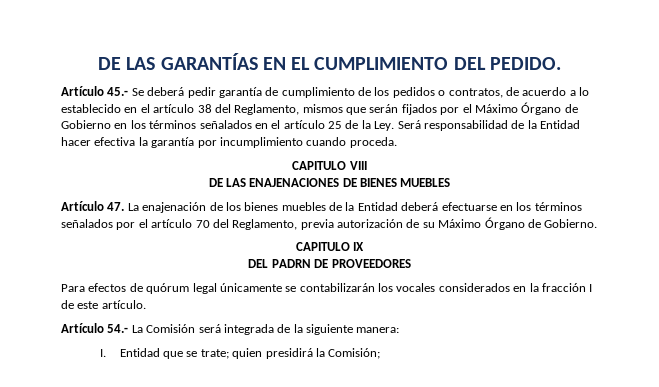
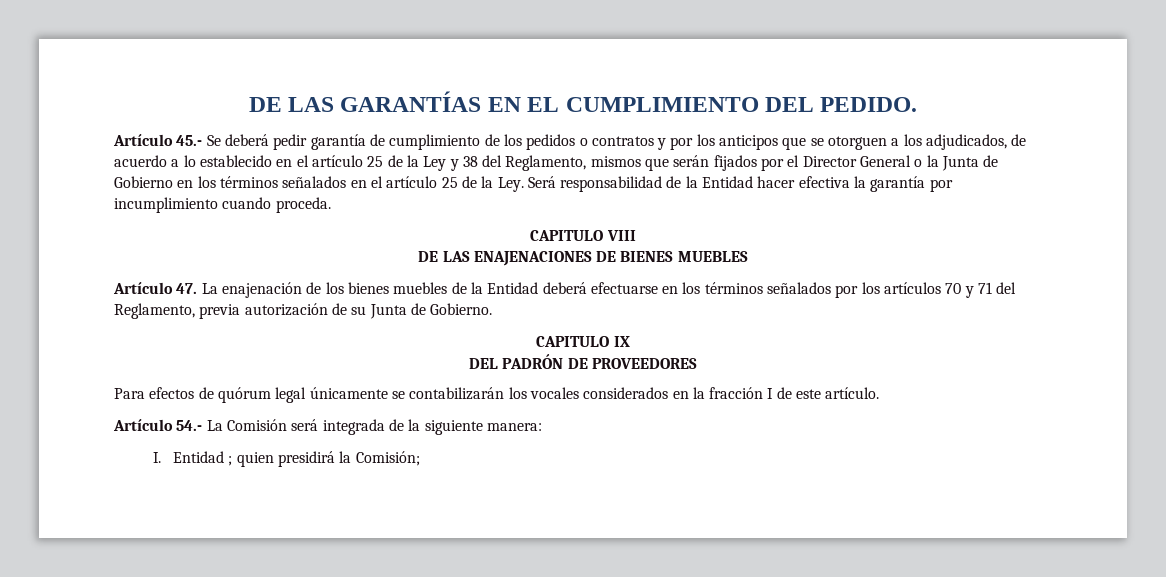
[448,88,503,98] contratos, -> [591,134,1008,150] contratos y por los anticipos que se otorguen a los adjudicados,
(195, 108) none -> [367,155,459,171] 25 de la Ley y
[474,102,562,115] Máximo Órgano -> [802,155,980,171] Director General o la Junta
[138,219,210,228] el artículo 70 -> [861,282,993,298] los artículos 70 y 71
[438,217,525,230] Máximo Órgano -> [369,304,407,319] Junta
[271,259,311,268] PADRN -> [502,354,564,369] PADRÓN
[162,349,229,359] que se trate; -> [228,456,233,466] ;

